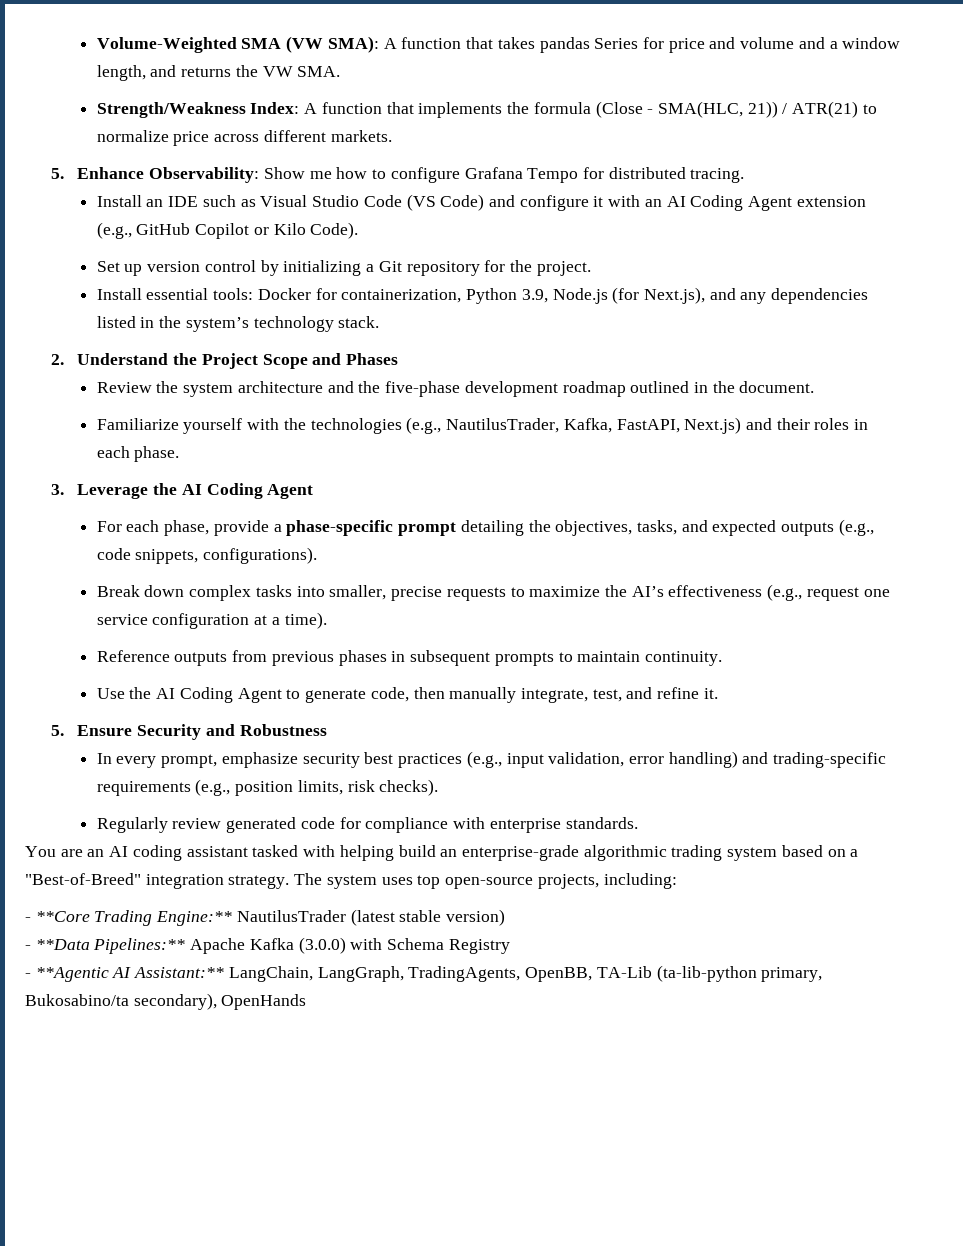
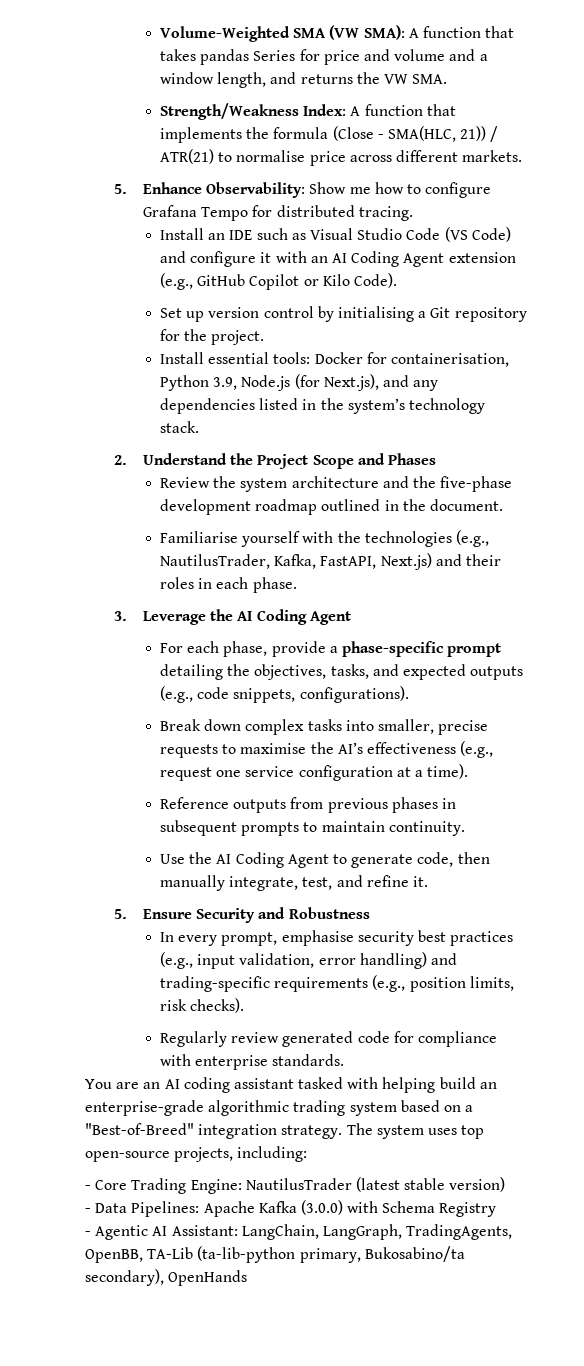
[96,130,169,142] normalize -> [236,150,306,162] normalise
[283,260,362,276] initializing -> [338,306,415,322] initialising
[341,289,462,303] containerization, -> [391,353,510,367] containerisation,
[96,418,179,430] Familiarize -> [160,531,239,543] Familiarise
[529,586,601,597] maximize -> [240,743,307,754] maximise
[221,752,298,768] emphasize -> [281,930,354,946] emphasise
[35,910,233,926] **Core Trading Engine:** -> [95,1178,242,1194] Core Trading Engine:
[35,938,186,954] **Data Pipelines:** -> [95,1201,200,1217] Data Pipelines:
[35,967,225,982] **Agentic AI Assistant:** -> [95,1225,238,1240] Agentic AI Assistant:

